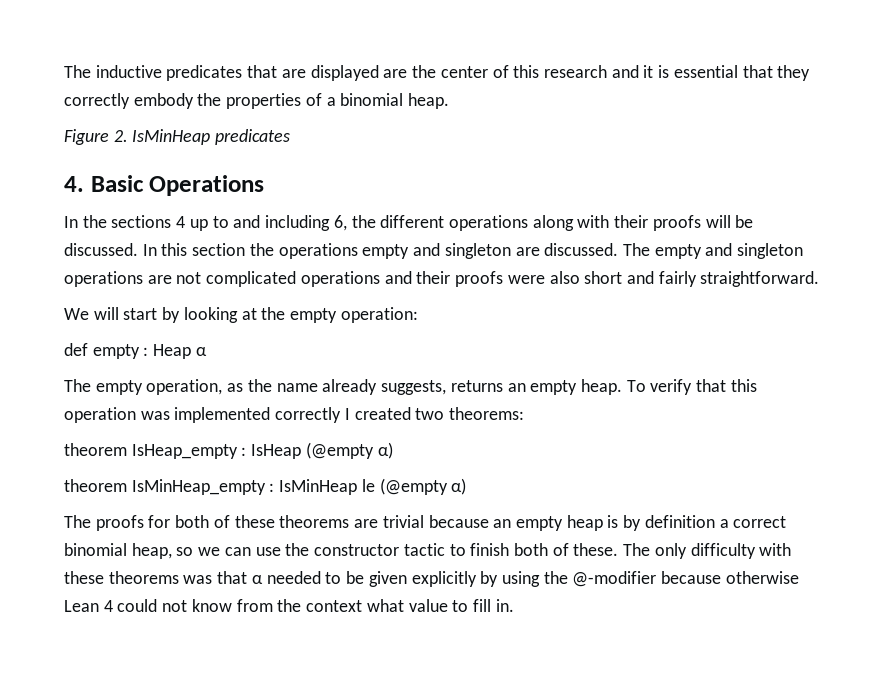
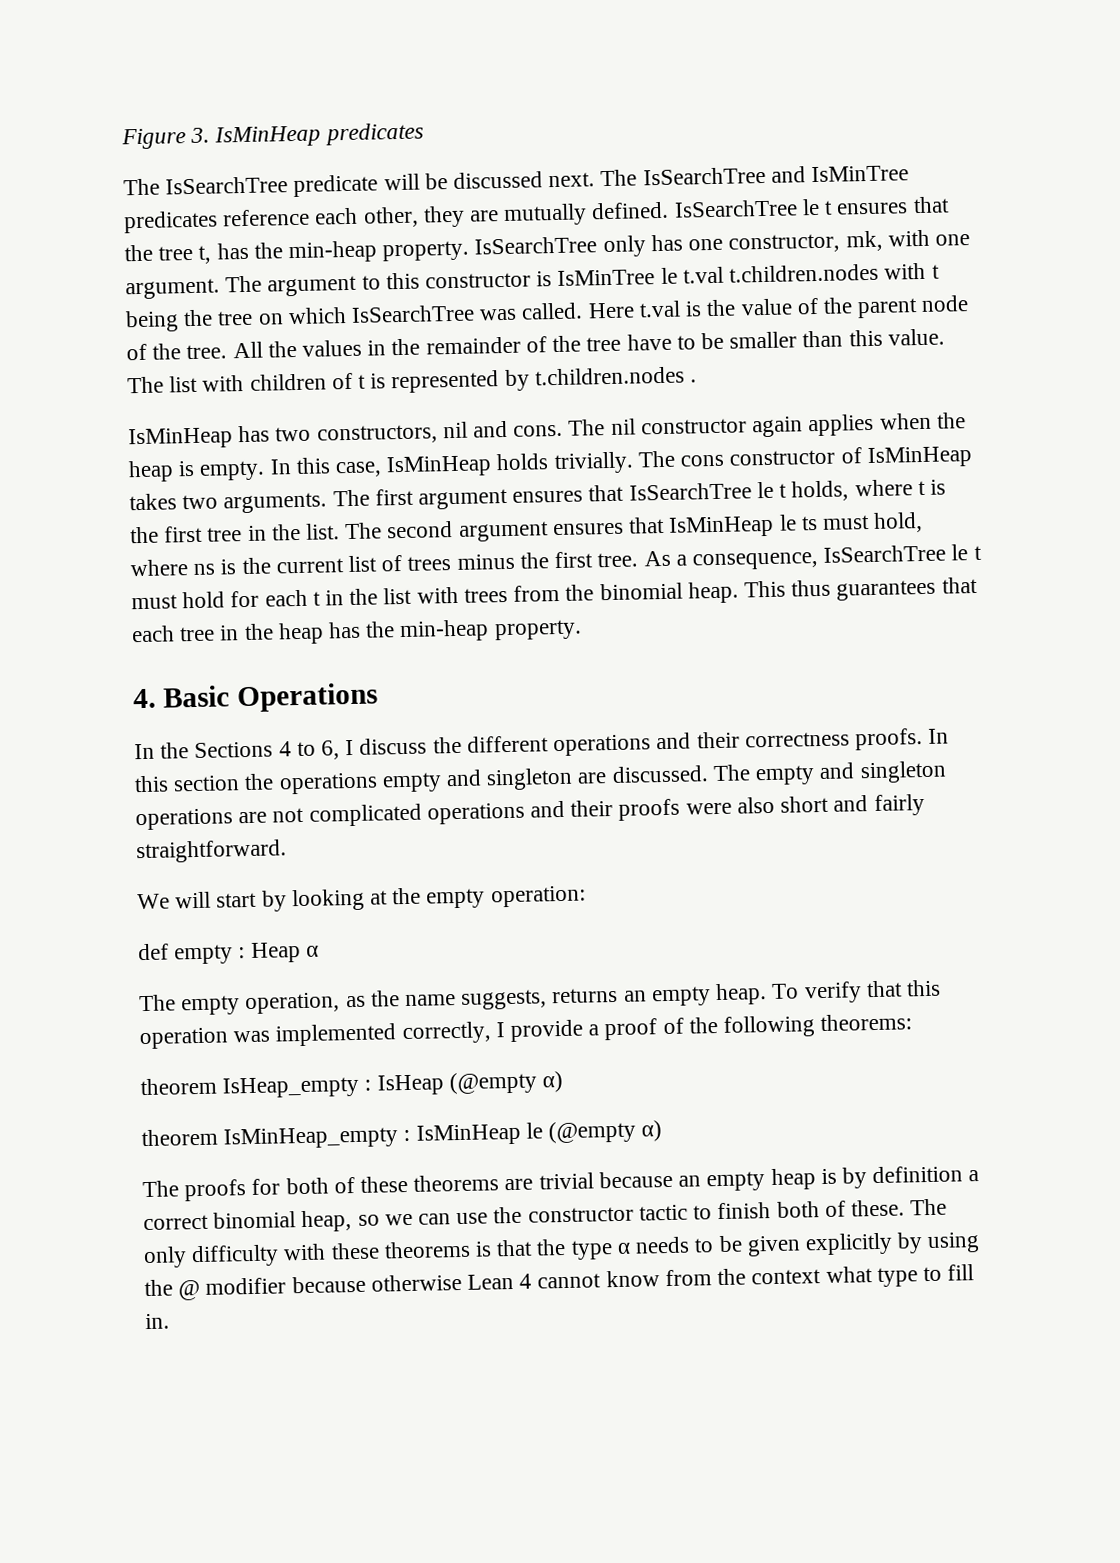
[64,65,811,81] [64,93,450,109] [64,129,291,145] The inductive predicates that are displayed are the center of this research and it is essential that they correctly embody the properties of a binomial heap. // Figure 2. IsMinHeap predicates -> [121,122,424,150] [123,165,910,198] [123,196,950,234] [124,229,970,264] [125,262,940,300] [125,295,970,333] [126,328,945,361] [127,366,698,394] [128,412,966,450] [128,446,973,483] [129,479,946,514] [130,511,924,544] [130,544,982,577] [131,576,978,610] [131,619,582,645] Figure 3. IsMinHeap predicates // The IsSearchTree predicate will be discussed next. The IsSearchTree and IsMinTree predicates reference each other, they are mutually defined. IsSearchTree le t ensures that the tree t, has the min-heap property. IsSearchTree only has one constructor, mk, with one argument. The argument to this constructor is IsMinTree le t.val t.children.nodes with t being the tree on which IsSearchTree was called. Here t.val is the value of the parent node of the tree. All the values in the remainder of the tree have to be smaller than this value. The list with children of t is represented by t.children.nodes . // IsMinHeap has two constructors, nil and cons. The nil constructor again applies when the heap is empty. In this case, IsMinHeap holds trivially. The cons constructor of IsMinHeap takes two arguments. The first argument ensures that IsSearchTree le t holds, where t is the first tree in the list. The second argument ensures that IsMinHeap le ts must hold, where ns is the current list of trees minus the first tree. As a consequence, IsSearchTree le t must hold for each t in the list with trees from the binomial heap. This thus guarantees that each tree in the heap has the min-heap property.
[111,215,754,231] [64,243,138,256] sections 4 up to and including 6, the different operations along with their proofs will be discussed. -> [194,728,923,760] Sections 4 to 6, I discuss the different operations and their correctness proofs.
[322,379,378,395] already -> (457, 1000) none
[275,407,445,423] correctly I created two -> [401,1015,816,1045] correctly, I provide a proof of the following
[183,571,321,584] was that α needed -> [475,1236,691,1260] is that the type α needs
[572,571,657,587] @-modifier -> [178,1277,287,1301] @ modifier
[117,599,188,612] could not -> [537,1273,602,1289] cannot
[408,599,448,612] value -> [876,1267,918,1288] type

